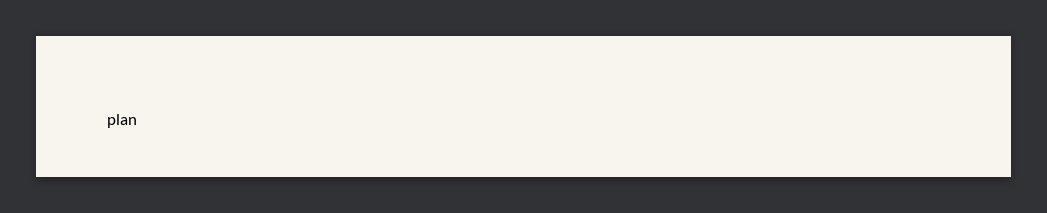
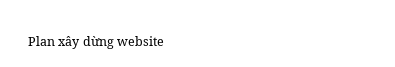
[107,114,137,128] plan -> [28,36,165,49] Plan xây dừng website

